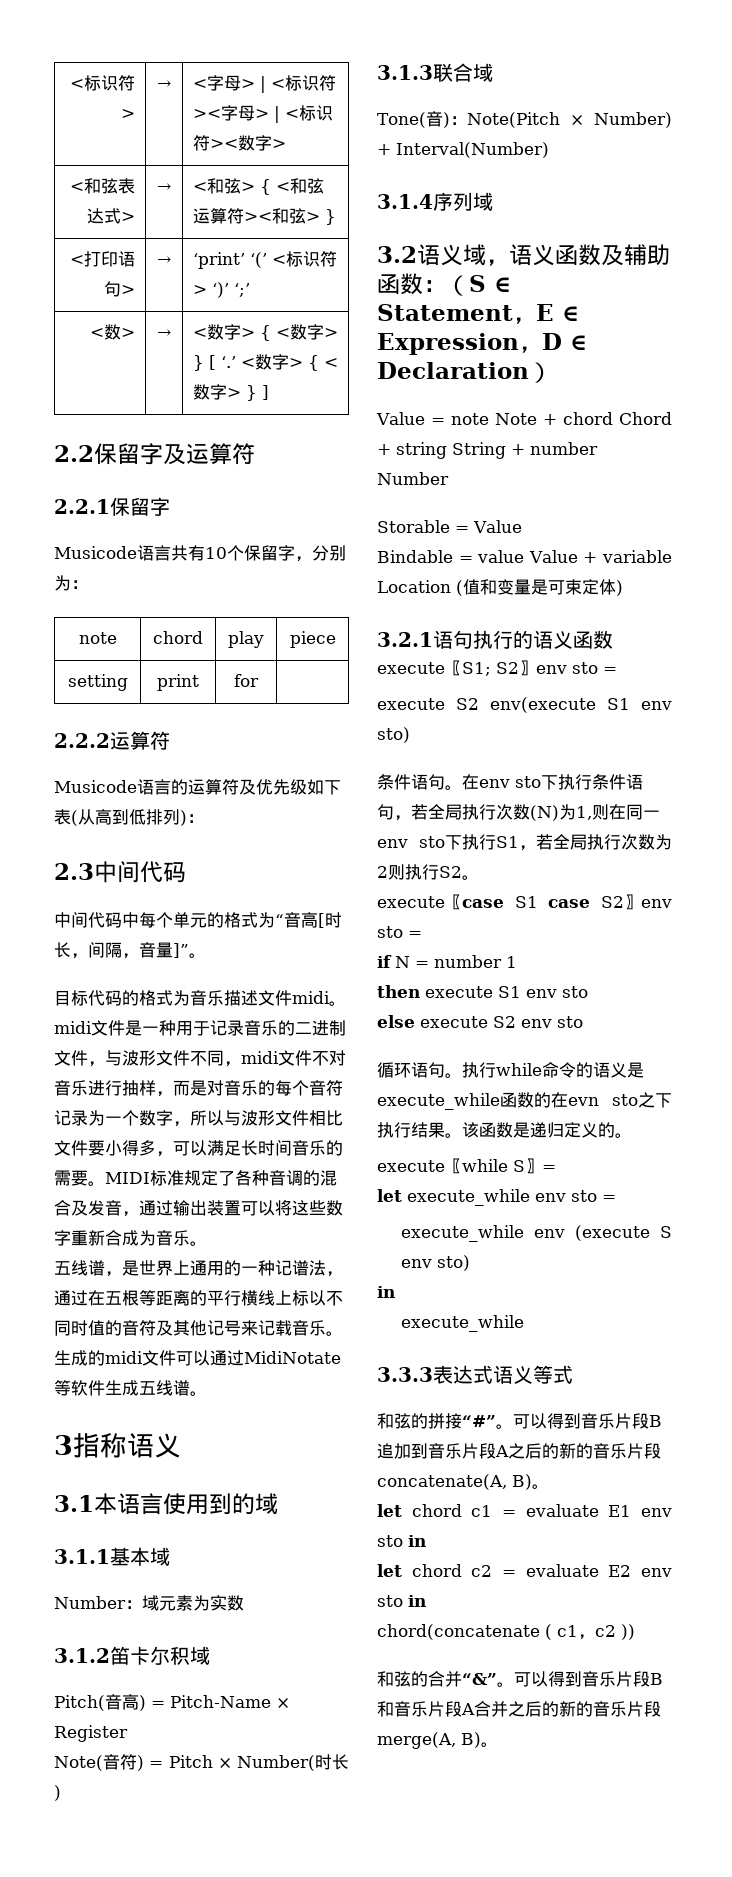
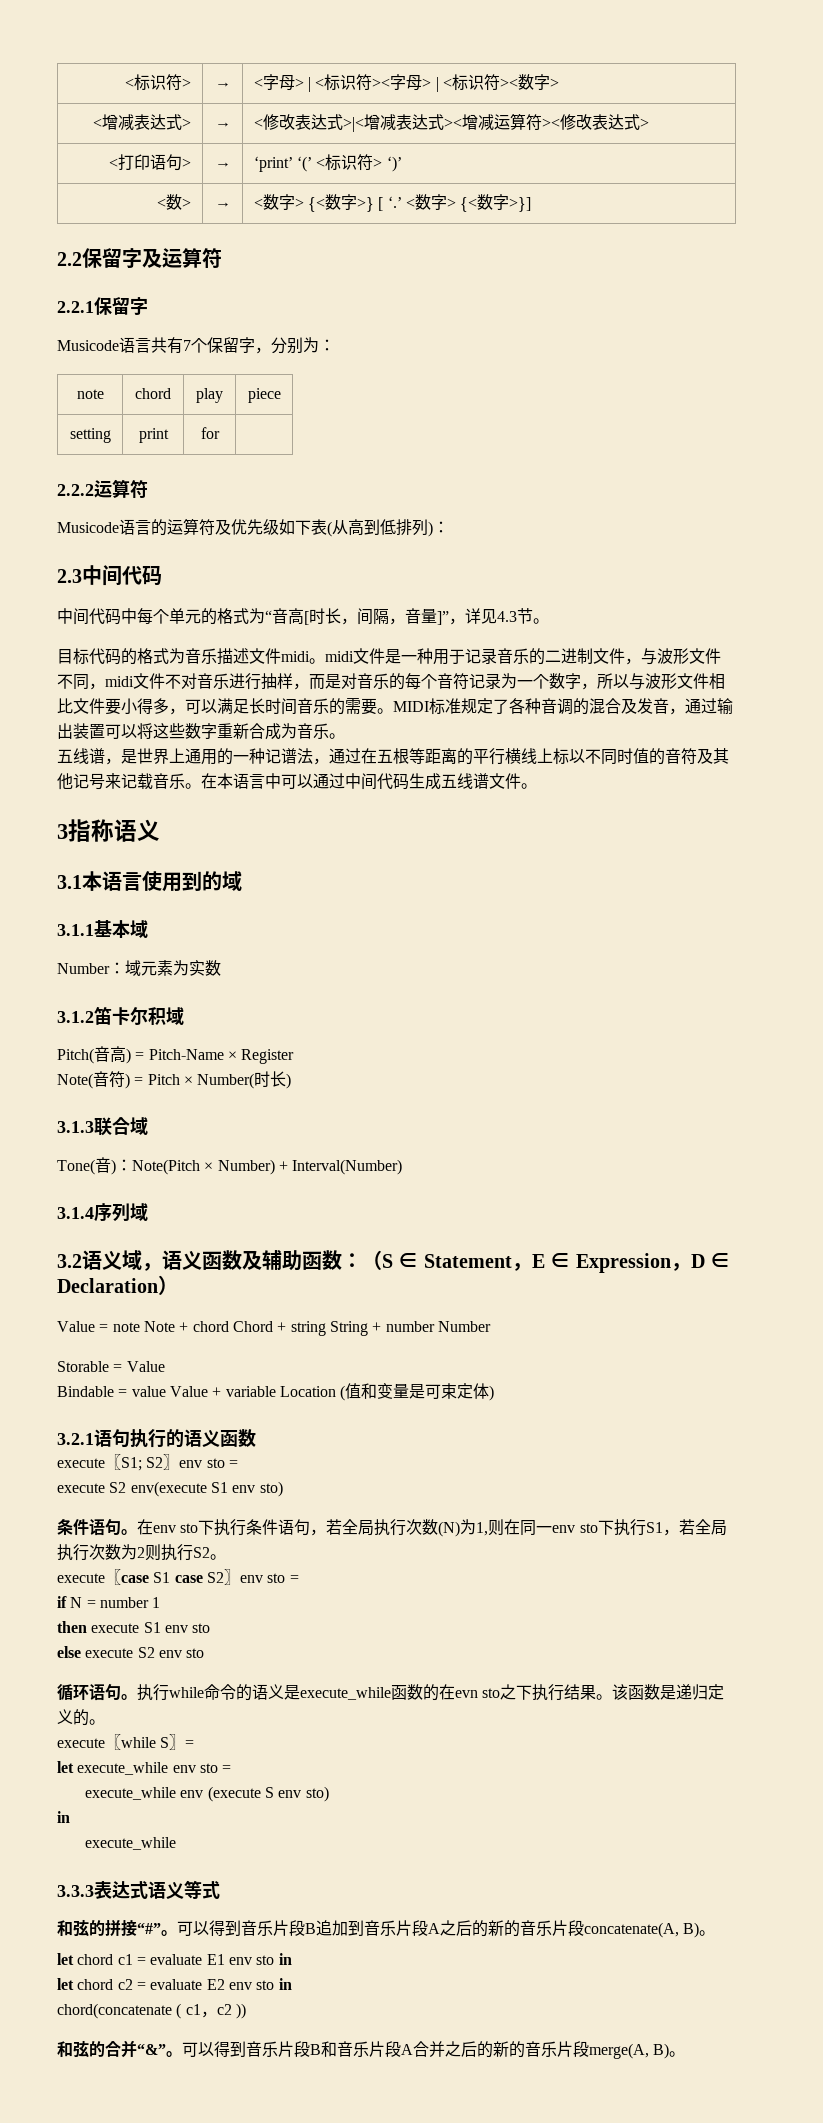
[84,178,119,194] 和弦 -> [102,114,135,130] 增减
[206,178,324,195] [192,208,336,225] 和弦> { <和弦运算符><和弦> } -> [262,113,649,132] 修改表达式>|<增减表达式><增减运算符><修改表达式>
[233,283,250,297] ‘;’ -> (402, 164) none
[259,324,338,341] [192,355,204,371] { <数字> } -> [308,194,375,212] {<数字>}
[307,355,338,371] [192,384,269,401] { <数字> } ] -> [460,194,532,212] {<数字>}]
[205,547,227,559] 10 -> [183,340,191,351] 7
(189, 950) none -> [449,608,533,625] ，详见4.3节
[54,1350,341,1366] [54,1380,105,1396] 生成的midi文件可以通过MidiNotate等软件 -> [201,773,409,790] 在本语言中可以通过中间代码
(190, 1388) none -> [489,773,521,789] 文件

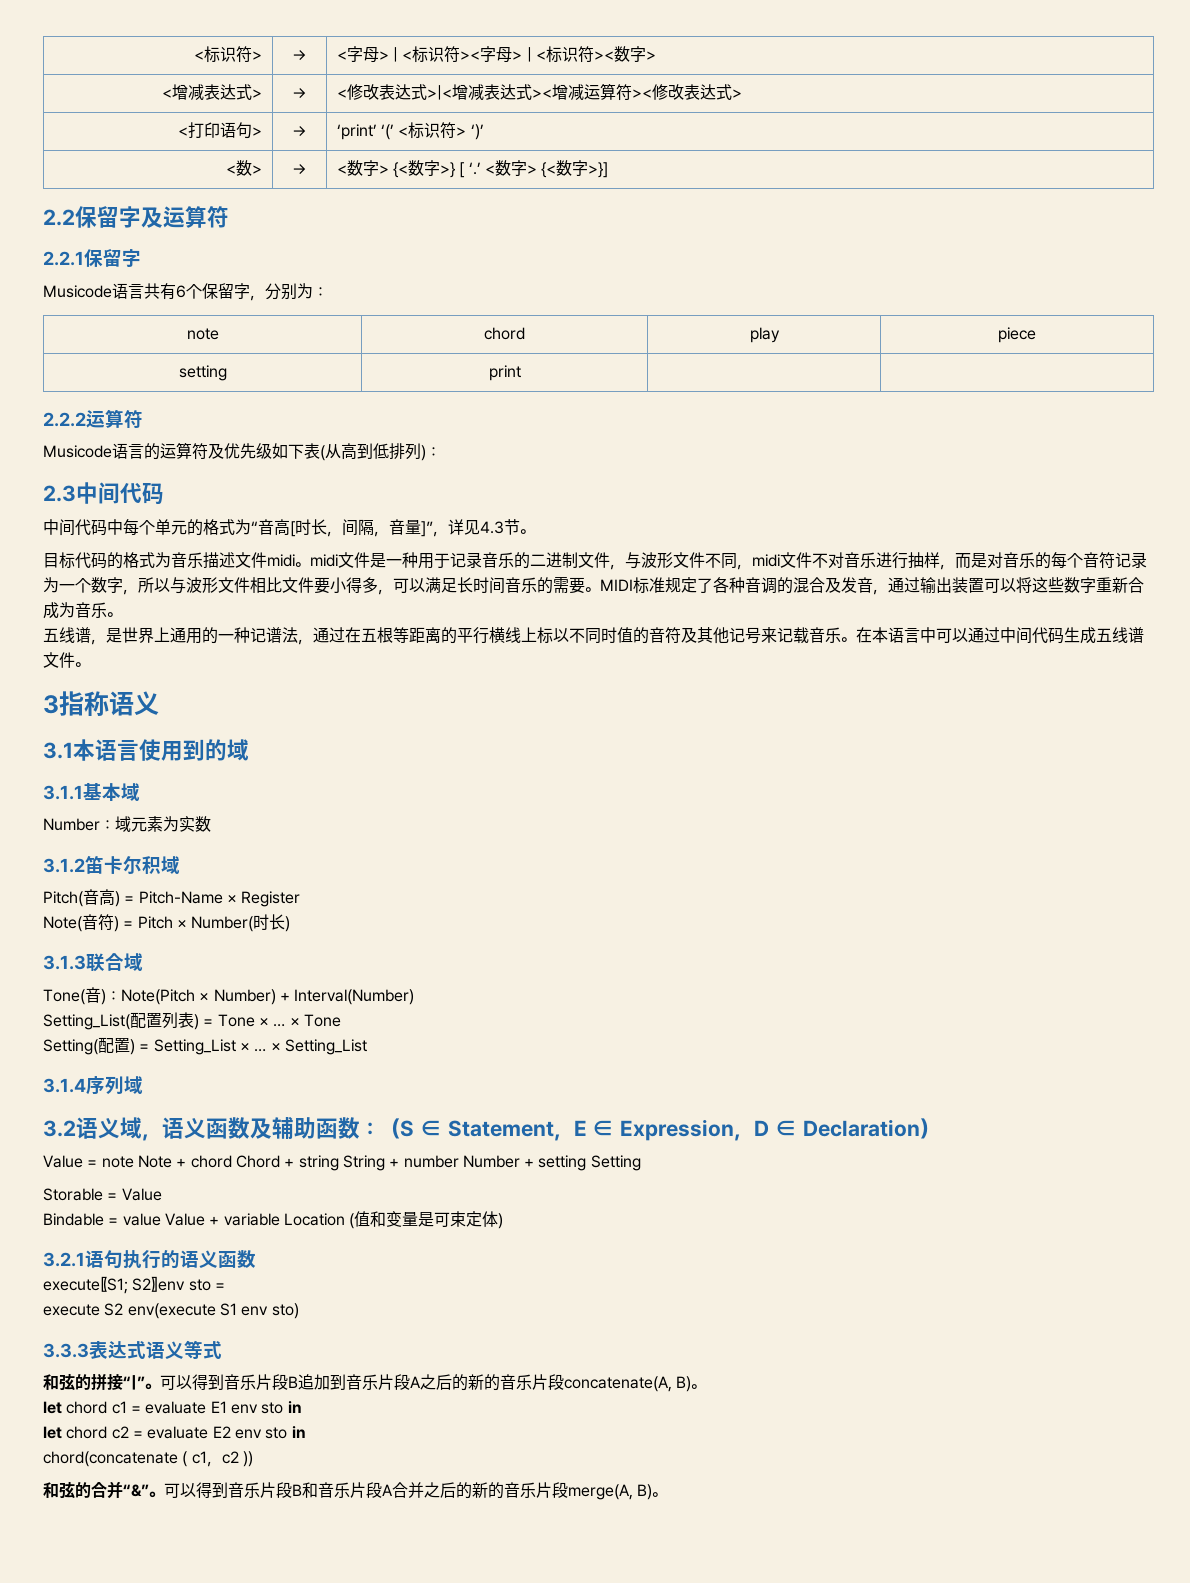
[183,340,191,351] 7 -> [176,285,186,298] 6
[200,427,220,439] for -> (521, 373) none
(403, 1167) none -> [43,1012,341,1030] [43,1037,367,1055] // Setting_List(配置列表) = Tone × … × Tone // Setting(配置) = Setting_List × … × Setting_List
(491, 1326) none -> [524,1155,641,1171] + setting Setting
[57,1518,727,1537] [57,1544,226,1561] [57,1569,299,1585] [57,1596,161,1608] [57,1621,211,1633] [57,1646,205,1658] [57,1683,725,1701] [57,1709,105,1726] [57,1734,195,1750] [57,1761,232,1775] [85,1786,329,1802] [57,1811,70,1823] [85,1837,177,1850] // 条件语句。在env sto下执行条件语句，若全局执行次数(N)为1,则在同一env sto下执行S1，若全局执行次数为2则执行S2。 // execute〖case S1 case S2〗env sto = // if N = number 1 // then execute S1 env sto // else execute S2 env sto // 循环语句。执行while命令的语义是execute_while函数的在evn sto之下执行结果。该函数是递归定义的。 // execute〖while S〗= // let execute_while env sto = // execute_while env (execute S env sto) // in // execute_while -> (299, 1311) none
[137,1922,161,1934] “#” -> [123,1375,145,1390] “|”

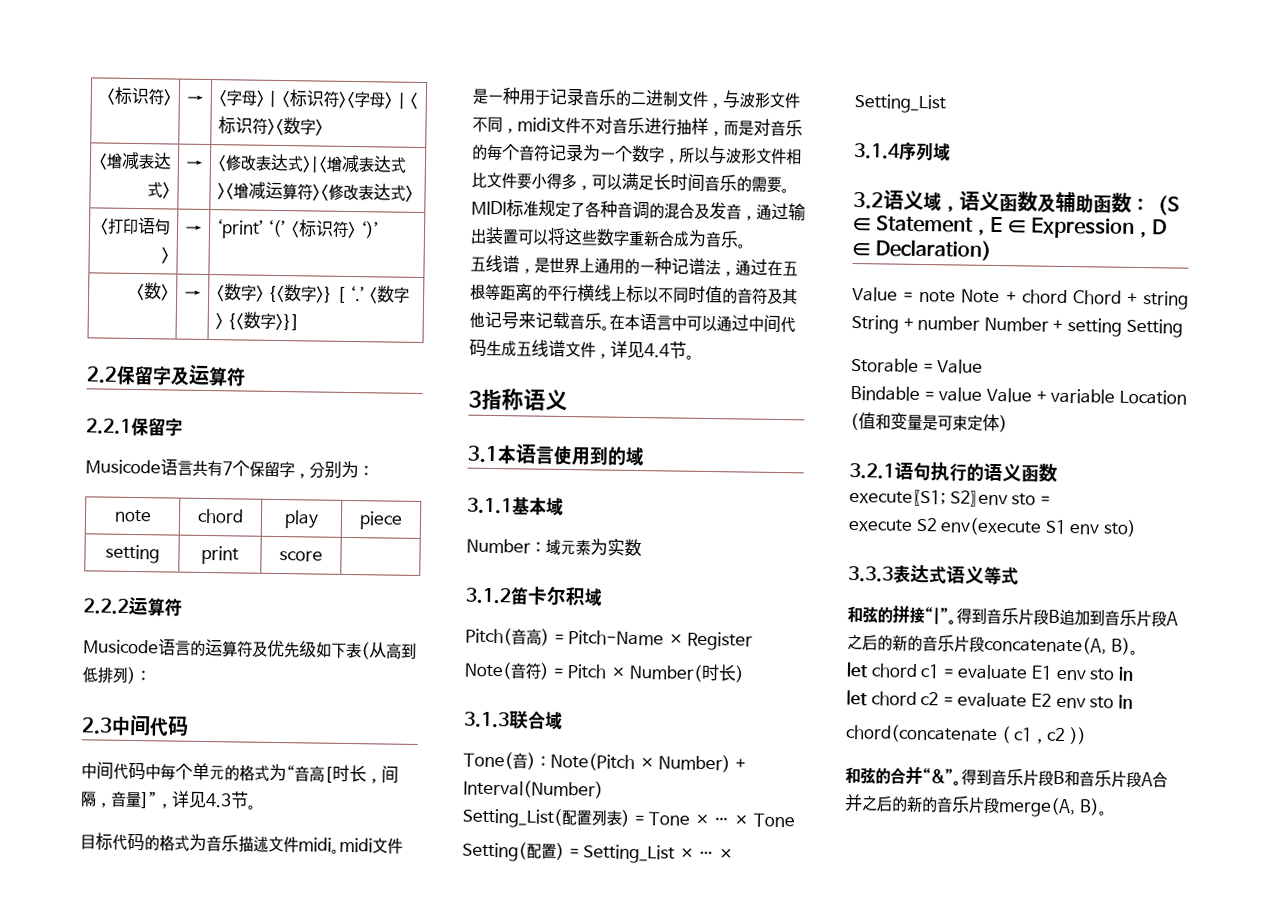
[176,285,186,298] 6 -> [222,461,233,476] 7
(521, 373) none -> [279,550,323,562] score
(75, 660) none -> [595,340,687,359] ，详见4.4节
[160,1375,192,1390] 可以 -> (957, 622) none
[164,1483,196,1498] 可以 -> (962, 783) none

